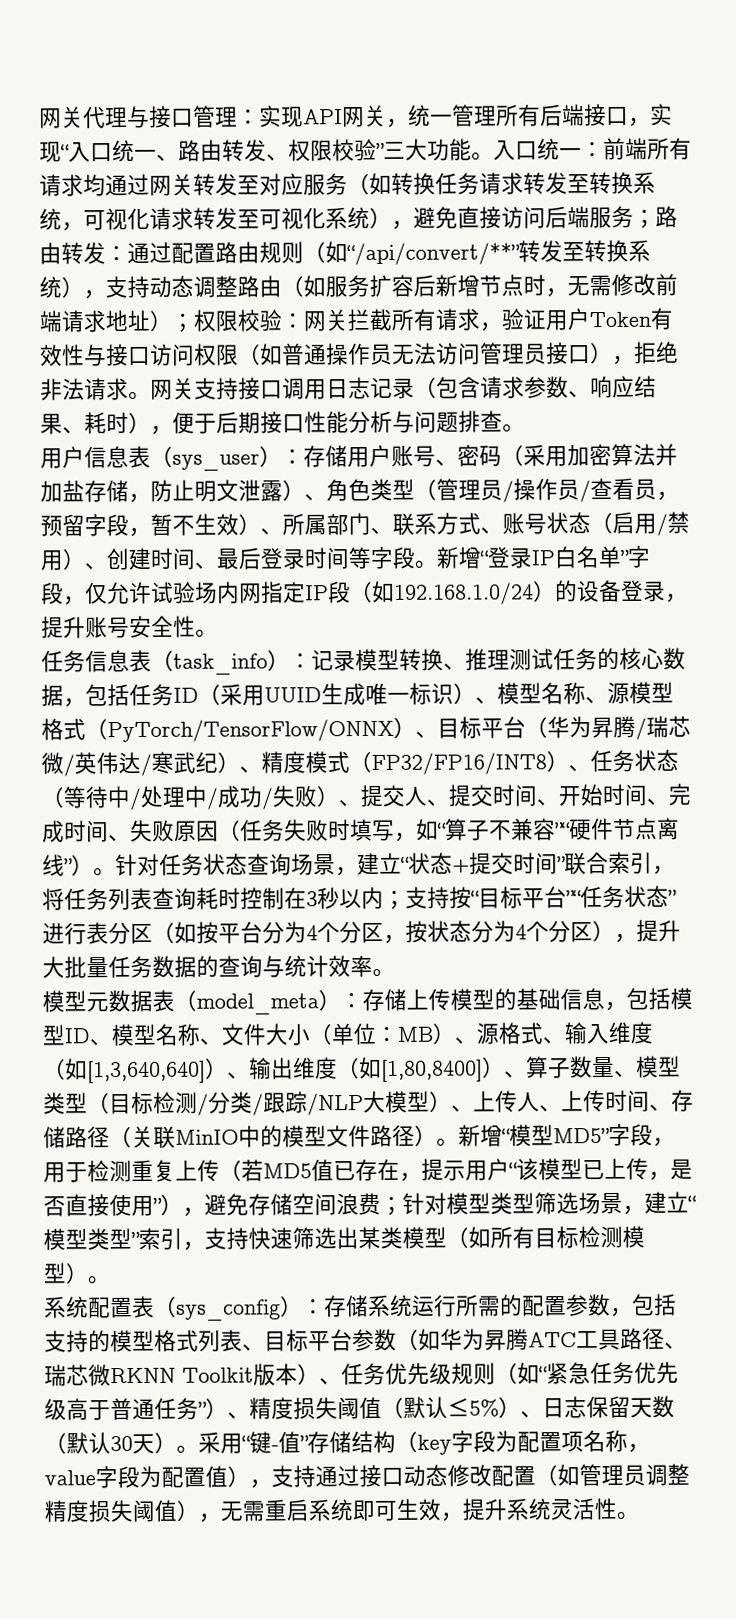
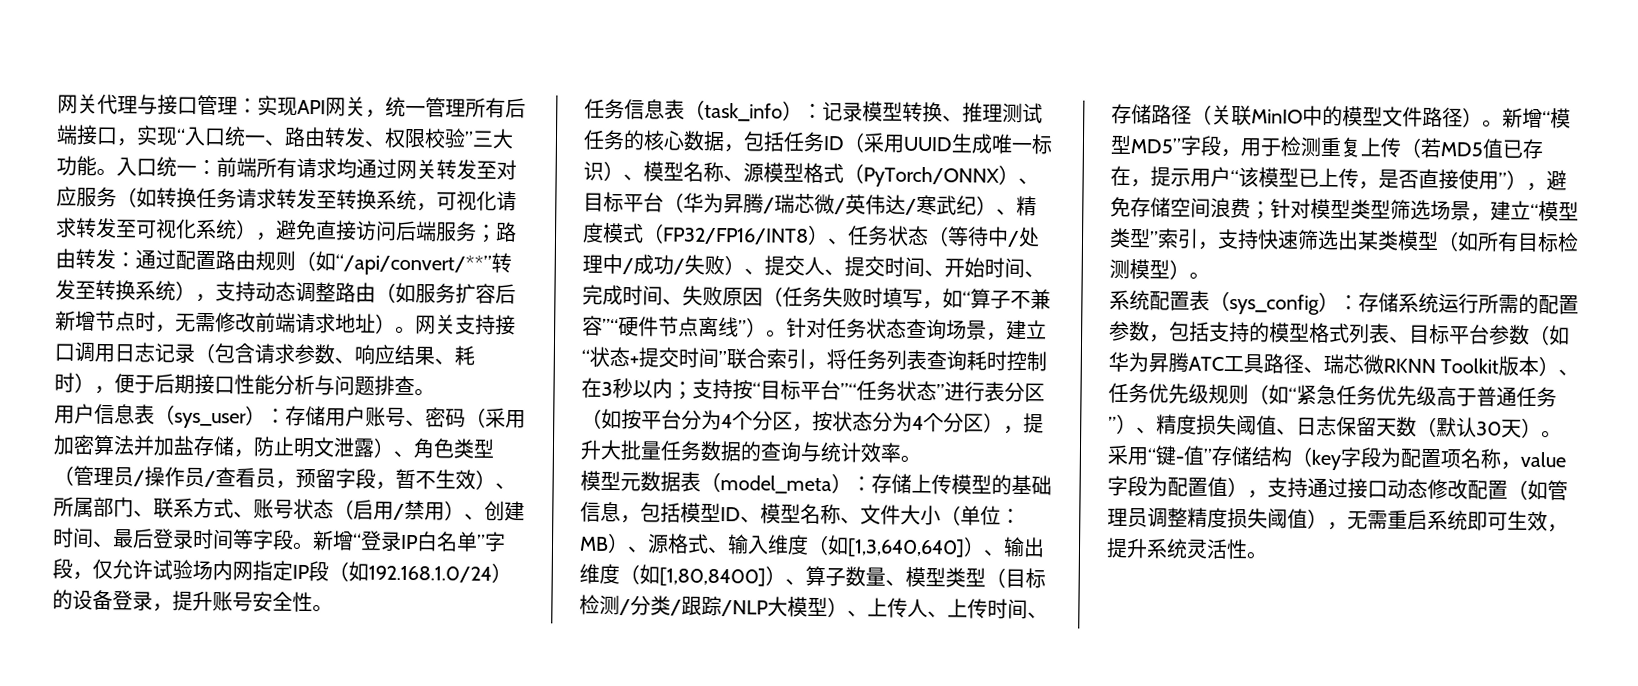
[171,307,673,333] [40,341,679,367] [40,378,129,401] ；权限校验：网关拦截所有请求，验证用户Token有效性与接口访问权限（如普通操作员无法访问管理员接口），拒绝非法请求 -> (396, 323) none
[107,718,394,743] PyTorch/TensorFlow/ONNX -> [863,166,999,188] PyTorch/ONNX
[381,1396,521,1419] （默认≤5%） -> (1277, 425) none

